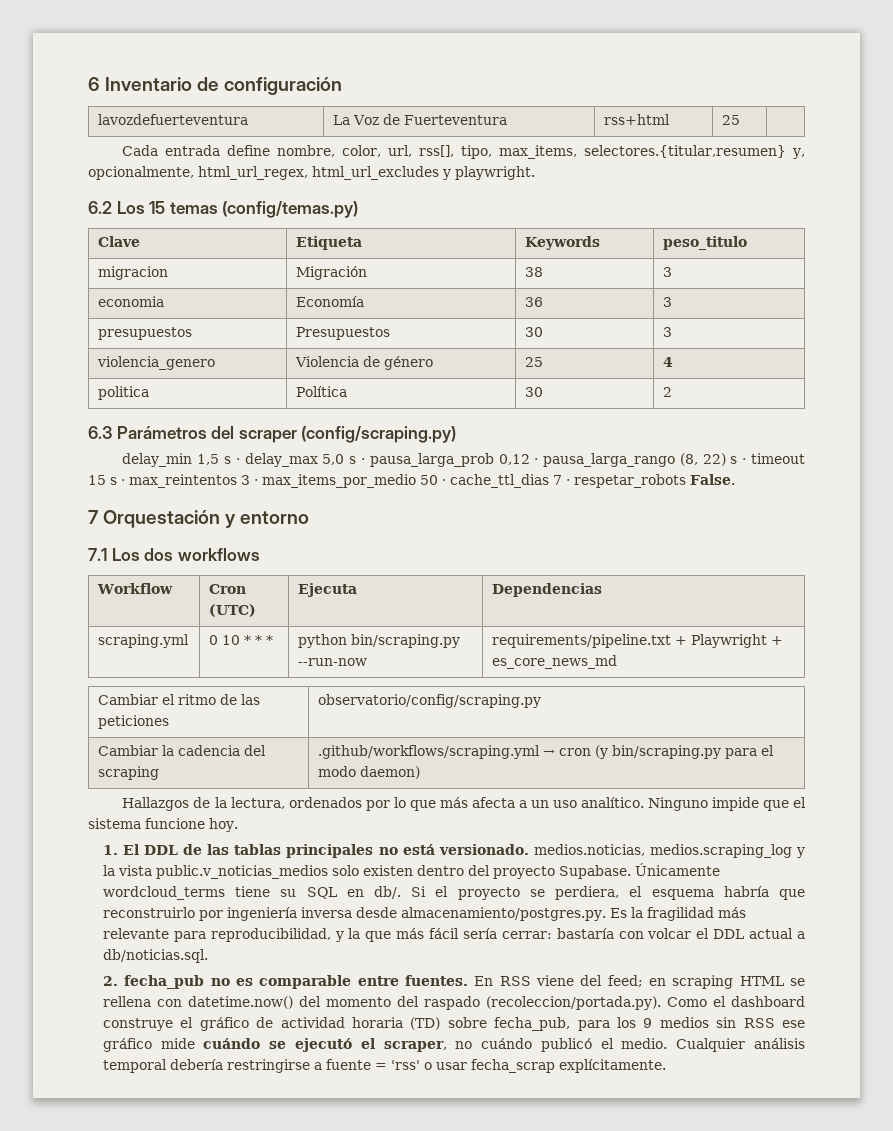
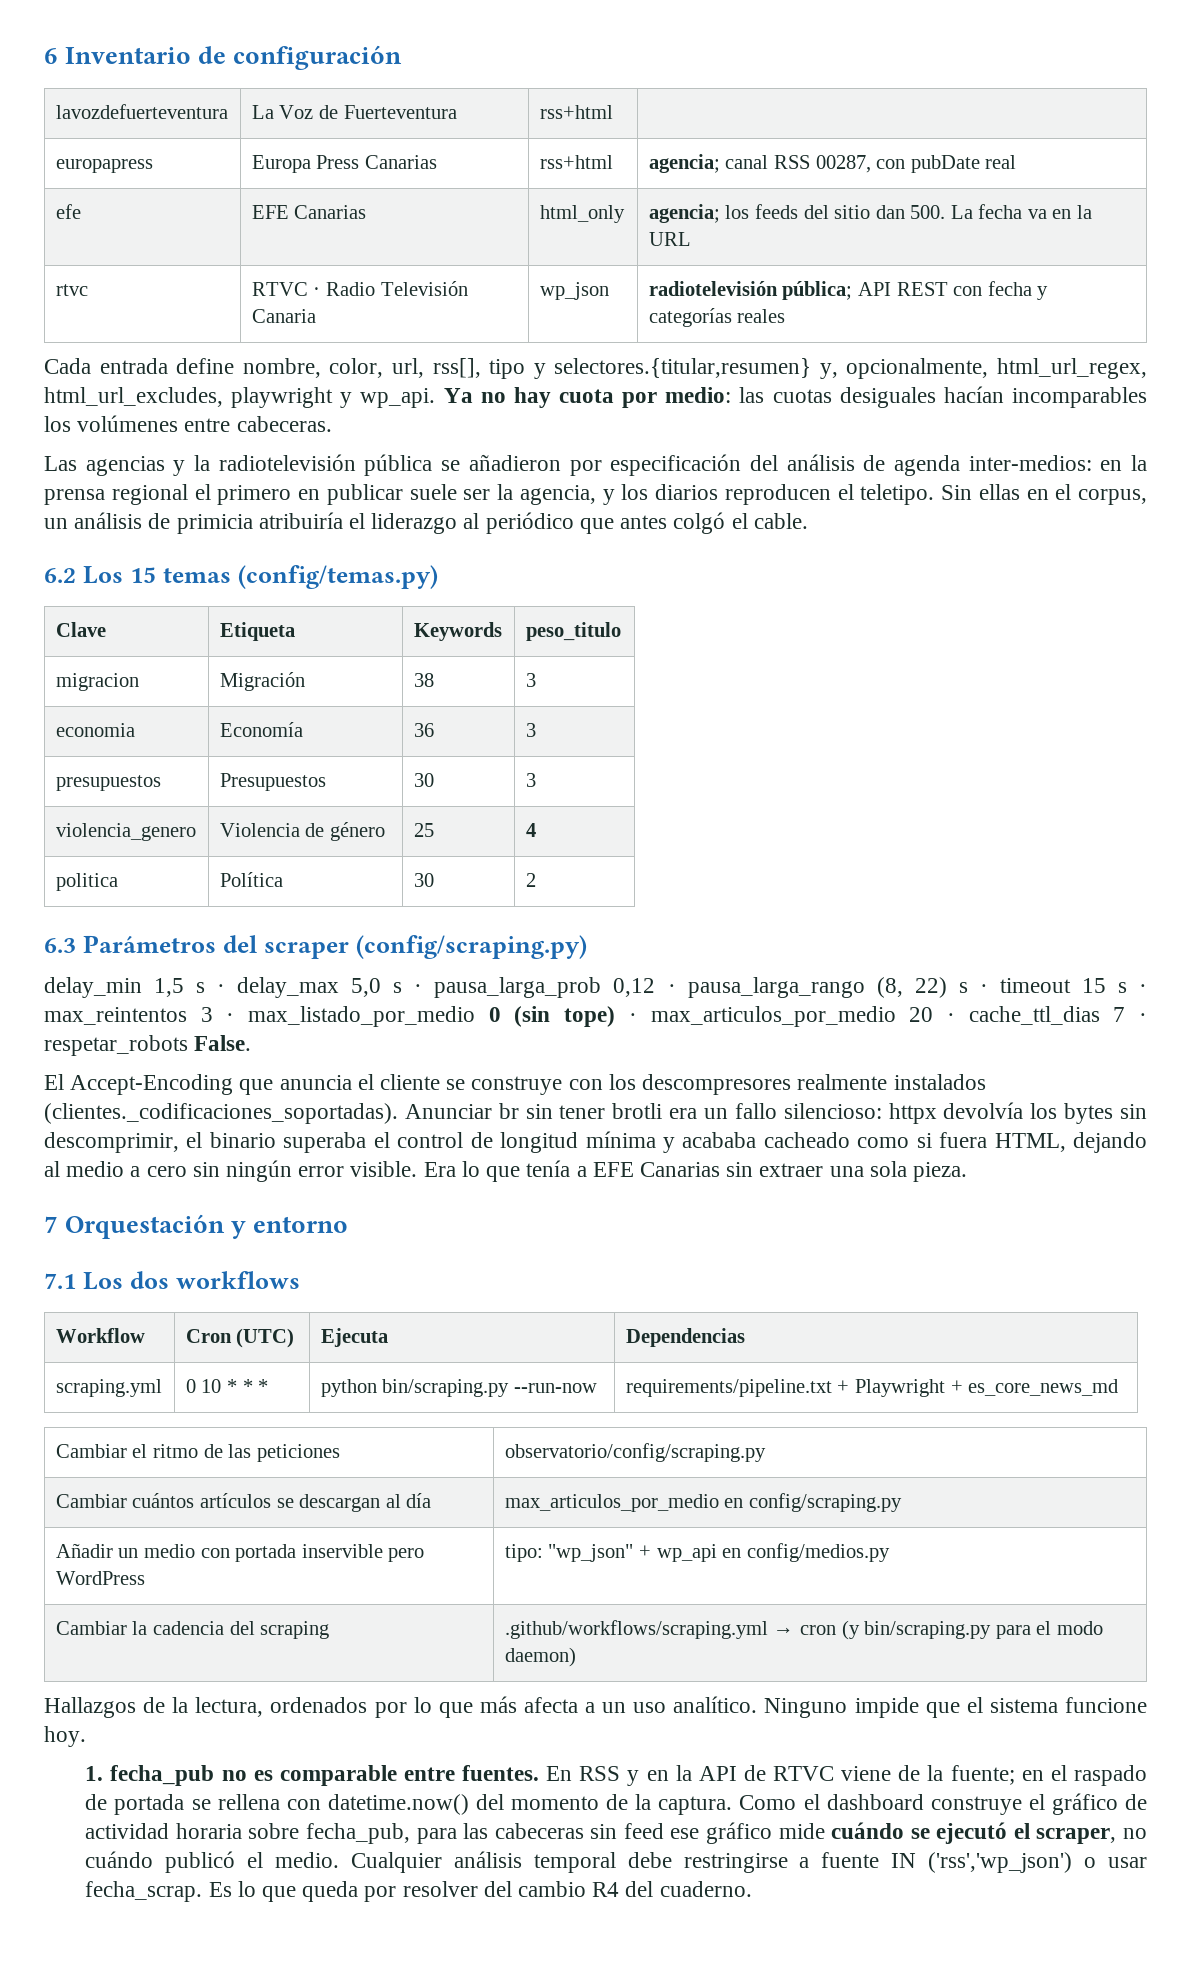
[722,115,741,125] 25 | -> [55,159,153,173] [251,155,438,173] [539,155,613,169] [648,154,1017,173] [55,204,81,219] [251,205,367,219] [539,205,625,223] [648,204,1092,223] [648,232,691,246] [55,284,88,296] [251,281,468,296] [251,309,316,323] [539,282,609,300] [648,281,1049,300] [648,308,786,327] // europapress | Europa Press Canarias | rss+html | agencia; canal RSS 00287, con pubDate real // efe | EFE Canarias | html_only | agencia; los feeds del sitio dan 500. La fecha va en la URL // rtvc | RTVC · Radio Televisión Canaria | wp_json | radiotelevisión pública; API REST con fecha y categorías reales
[461,145,578,159] tipo, max_items, -> [489,359,546,379] tipo y
[312,166,535,180] html_url_excludes y playwright. -> [44,386,1147,408] [44,415,332,432] [44,454,1147,476] [44,484,1147,505] [44,512,808,534] html_url_excludes, playwright y wp_api. Ya no hay cuota por medio: las cuotas desiguales hacían incomparables los volúmenes entre cabeceras. // Las agencias y la radiotelevisión pública se añadieron por especificación del análisis de agenda inter-medios: en la prensa regional el primero en publicar suele ser la agencia, y los diarios reproducen el teletipo. Sin ellas en el corpus, un análisis de primicia atribuiría el liderazgo al periódico que antes colgó el cable.
[262,474,438,488] max_items_por_medio 50 -> [248,1006,934,1027] max_listado_por_medio 0 (sin tope) · max_articulos_por_medio 20
(735, 479) none -> [44,1074,986,1095] [44,1102,1148,1124] [44,1131,1147,1153] [44,1160,967,1182] // El Accept-Encoding que anuncia el cliente se construye con los descompresores realmente instalados (clientes._codificaciones_soportadas). Anunciar br sin tener brotli era un fallo silencioso: httpx devolvía los bytes sin descomprimir, el binario superaba el control de longitud mínima y acababa cacheado como si fuera HTML, dejando al medio a cero sin ningún error visible. Era lo que tenía a EFE Canarias sin extraer una sola pieza.
(542, 701) none -> [55,1493,432,1512] [504,1493,903,1512] [55,1543,425,1562] [55,1571,145,1585] [504,1543,890,1562] // Cambiar cuántos artículos se descargan al día | max_articulos_por_medio en config/scraping.py // Añadir un medio con portada inservible pero WordPress | tipo: "wp_json" + wp_api en config/medios.py
[122,844,805,858] [102,863,720,879] [102,886,805,900] [102,907,746,921] [102,928,805,942] [102,949,208,963] [102,976,118,986] El DDL de las tablas principales no está versionado. medios.noticias, medios.scraping_log y la vista public.v_noticias_medios solo existen dentro del proyecto Supabase. Únicamente wordcloud_terms tiene su SQL en db/. Si el proyecto se perdiera, el esquema habría que reconstruirlo por ingeniería inversa desde almacenamiento/postgres.py. Es la fragilidad más relevante para reproducibilidad, y la que más fácil sería cerrar: bastaría con volcar el DDL actual a db/noticias.sql. // 2. -> (104, 1773) none
[535,975,784,989] viene del feed; en scraping HTML -> [627,1765,1148,1786] [85,1794,185,1815] y en la API de RTVC viene de la fuente; en el raspado de portada
[396,996,661,1010] del raspado (recoleccion/portada.py). -> [606,1794,733,1815] de la captura.
[410,1017,441,1030] (TD) -> (242, 1831) none
[616,1017,775,1028] los 9 medios sin RSS -> [463,1823,664,1839] las cabeceras sin feed
[169,1059,223,1070] debería -> [627,1852,672,1868] debe
[374,1059,666,1073] = 'rss' o usar fecha_scrap explícitamente. -> [891,1852,1148,1873] [85,1881,752,1902] IN ('rss','wp_json') o usar fecha_scrap. Es lo que queda por resolver del cambio R4 del cuaderno.

